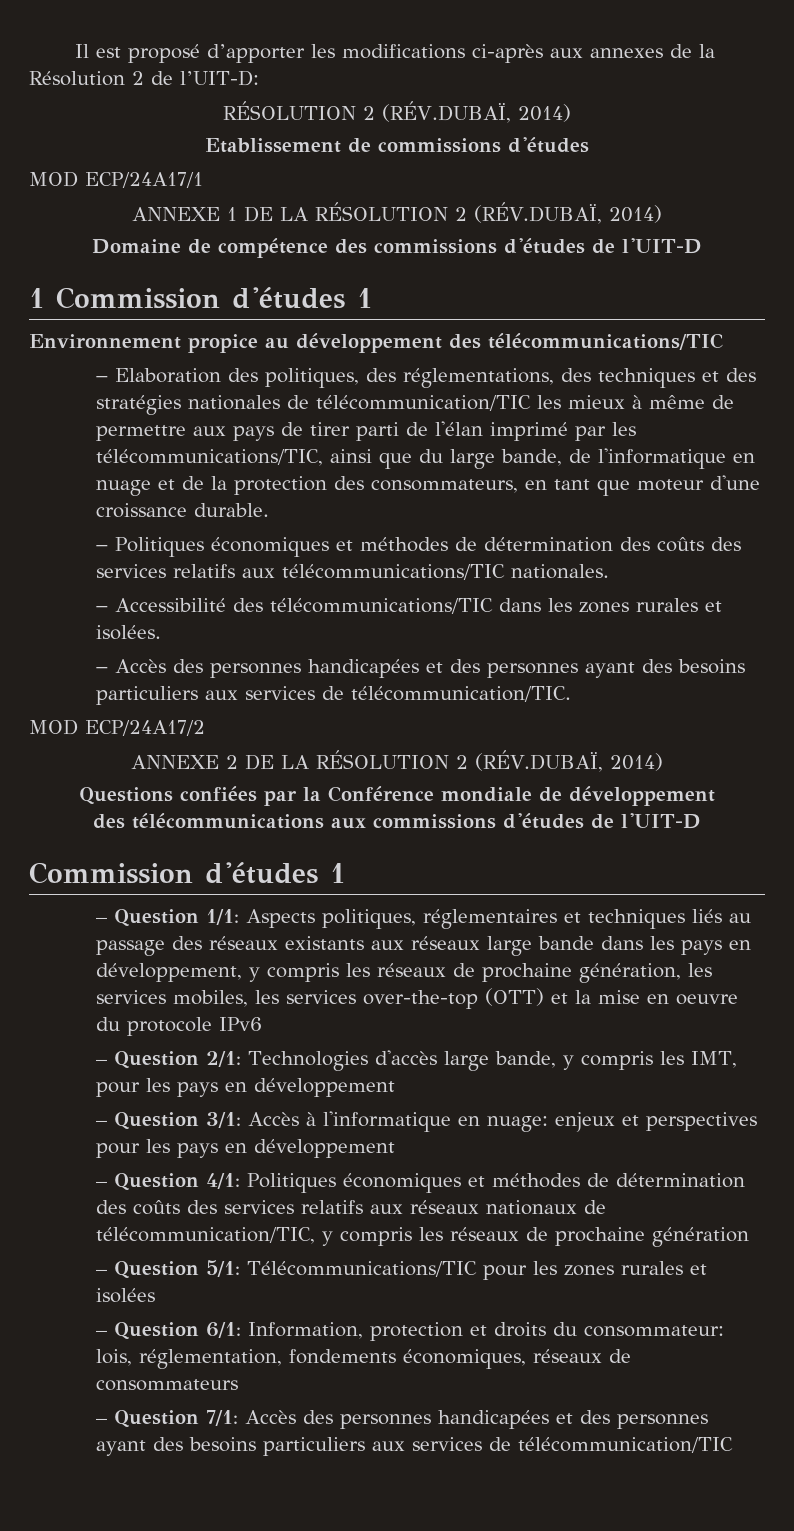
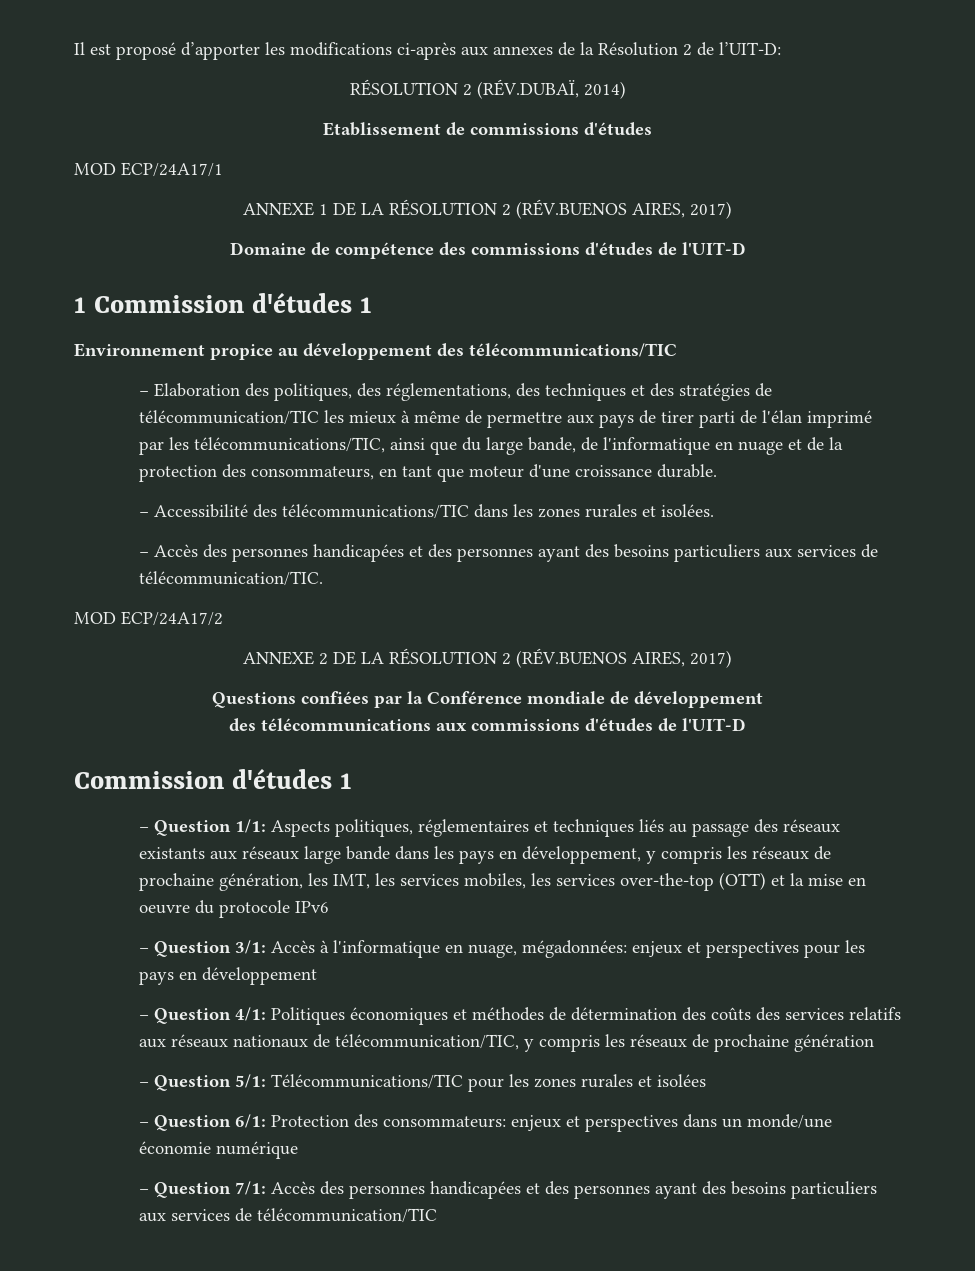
[473,202,663,224] (RÉV.DUBAÏ, 2014) -> [516,199,732,219] (RÉV.BUENOS AIRES, 2017)
[188,395,281,410] nationales -> (750, 392) none
[96,537,742,557] [96,564,610,580] // − Politiques économiques et méthodes de détermination des coûts des services relatifs aux télécommunications/TIC nationales. -> (717, 471) none
[474,750,664,772] (RÉV.DUBAÏ, 2014) -> [516,648,732,668] (RÉV.BUENOS AIRES, 2017)
(713, 970) none -> [332,873,395,889] IMT, les
[96,1050,738,1071] [96,1078,396,1097] // – Question 2/1: Technologies d'accès large bande, y compris les IMT, pour les pays en développement -> (329, 907) none
[487,1116,549,1132] nuage: -> [467,940,627,958] nuage, mégadonnées:
[248,1322,725,1341] [96,1349,632,1369] [96,1379,239,1391] Information, protection et droits du consommateur: lois, réglementation, fondements économiques, réseaux de consommateurs -> [270,1114,832,1132] [138,1141,298,1159] Protection des consommateurs: enjeux et perspectives dans un monde/une économie numérique

